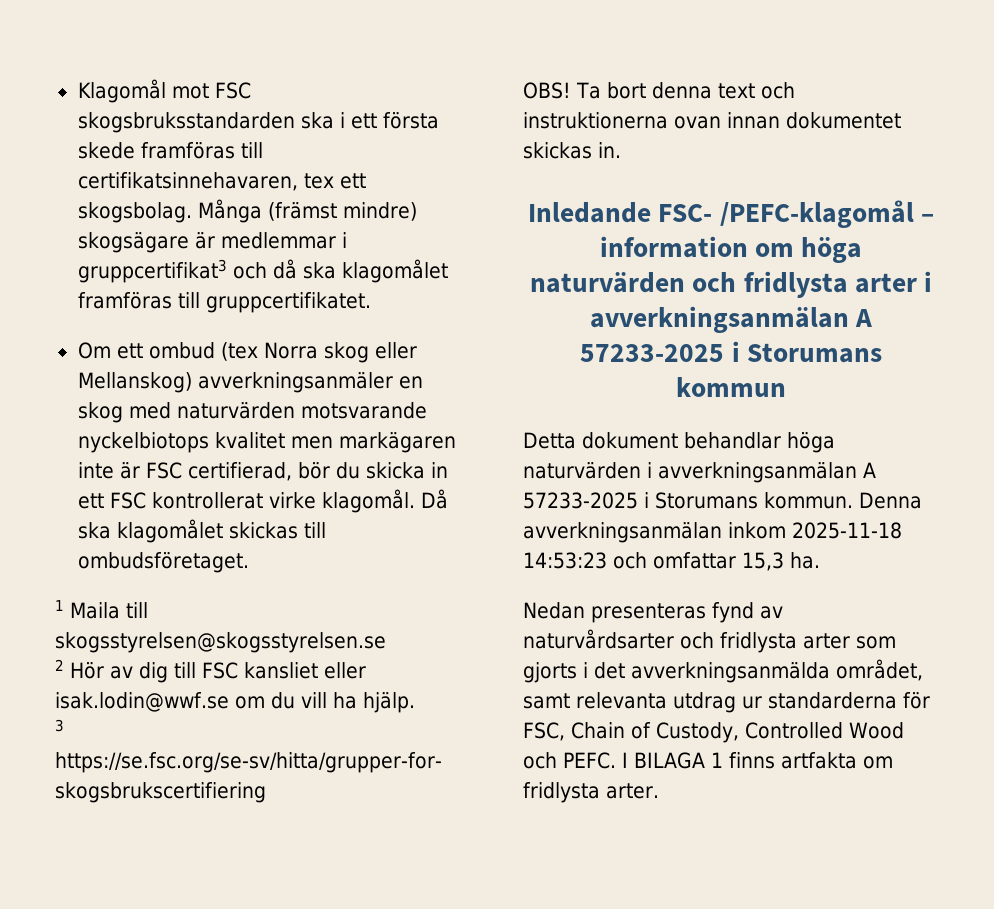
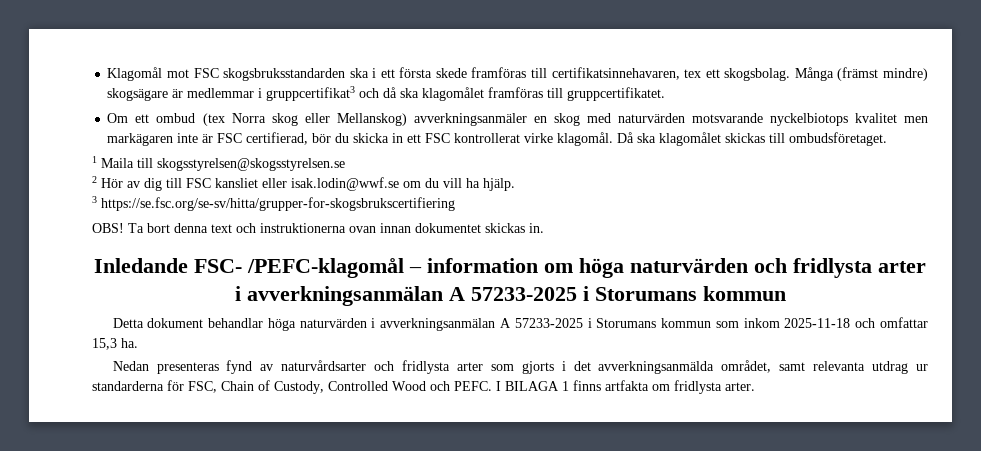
[764,492,922,509] [523,522,722,543] kommun. Denna avverkningsanmälan -> [661,318,739,328] kommun som
[523,552,607,569] 14:53:23 -> (851, 323) none

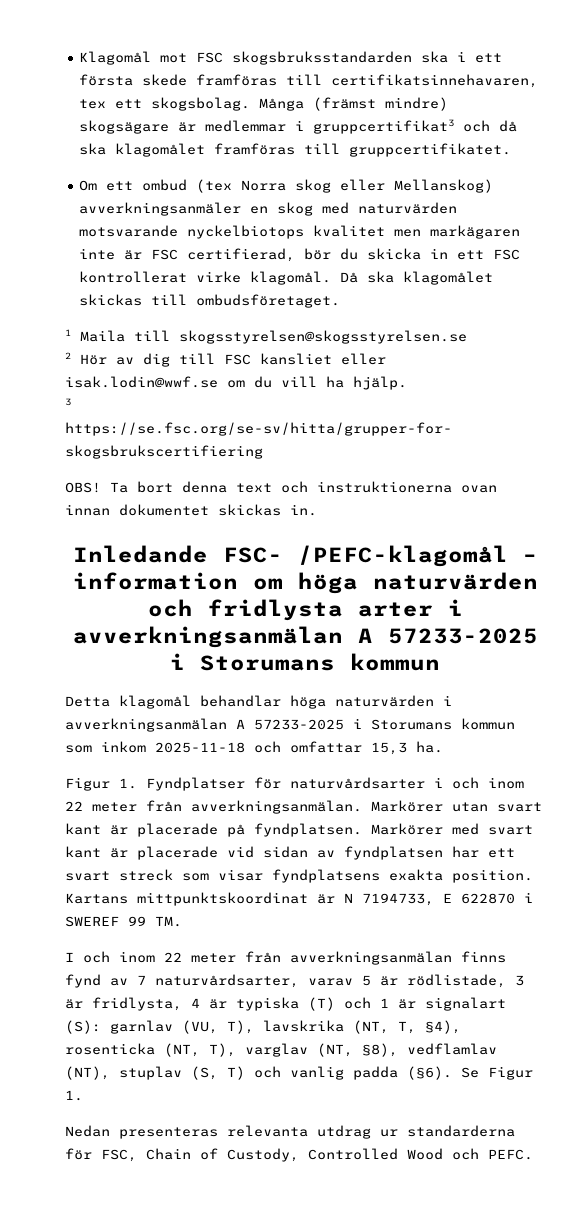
[147,318,204,328] dokument -> [119,695,191,709] klagomål
[112,360,806,374] Nedan presenteras fynd av naturvårdsarter och fridlysta arter som gjorts i det avverkningsanmälda området, samt -> [65,777,524,791] [65,800,542,814] [65,823,533,837] [65,846,515,860] [65,869,533,883] [65,892,533,906] [65,916,182,927] [65,951,506,965] [65,974,524,988] [65,997,506,1011] [65,1020,461,1034] [65,1043,497,1057] [65,1066,533,1080] [65,1090,83,1101] [65,1125,218,1139] Figur 1. Fyndplatser för naturvårdsarter i och inom 22 meter från avverkningsanmälan. Markörer utan svart kant är placerade på fyndplatsen. Markörer med svart kant är placerade vid sidan av fyndplatsen har ett svart streck som visar fyndplatsens exakta position. Kartans mittpunktskoordinat är N 7194733, E 622870 i SWEREF 99 TM. // I och inom 22 meter från avverkningsanmälan finns fynd av 7 naturvårdsarter, varav 5 är rödlistade, 3 är fridlysta, 4 är typiska (T) och 1 är signalart (S): garnlav (VU, T), lavskrika (NT, T, §4), rosenticka (NT, T), varglav (NT, §8), vedflamlav (NT), stuplav (S, T) och vanlig padda (§6). Se Figur 1. // Nedan presenteras
[496,380,755,394] I BILAGA 1 finns artfakta om fridlysta arter. -> (533, 1154) none

